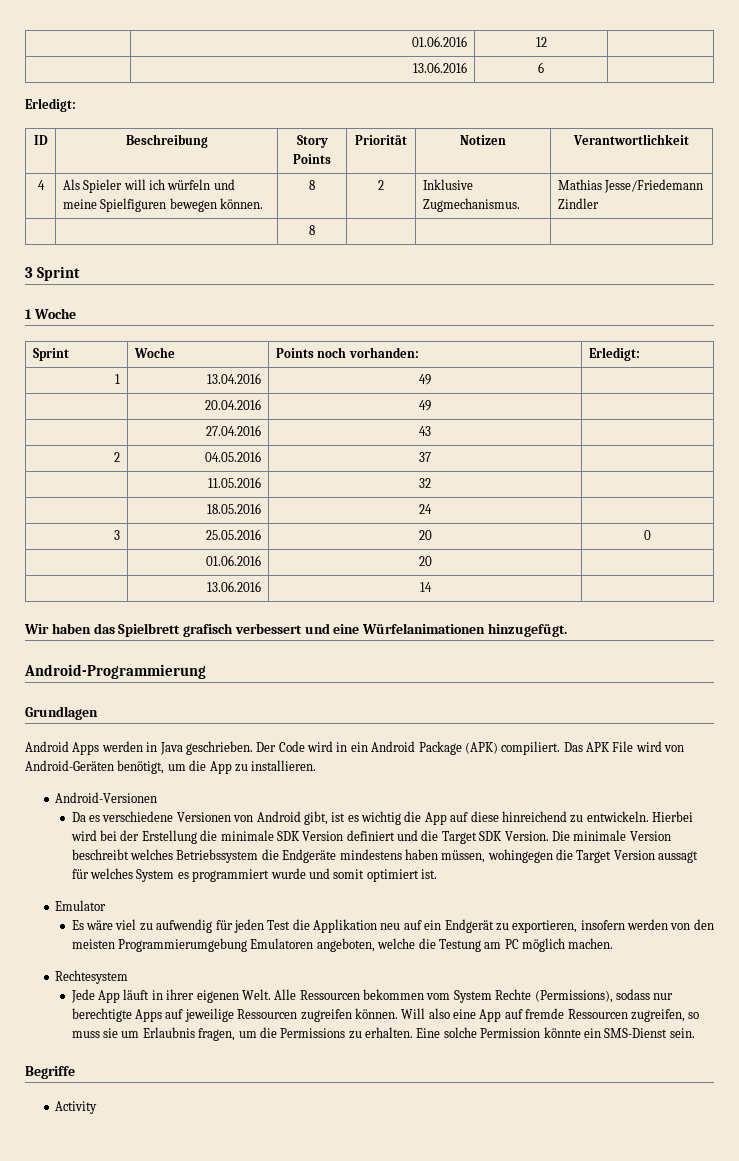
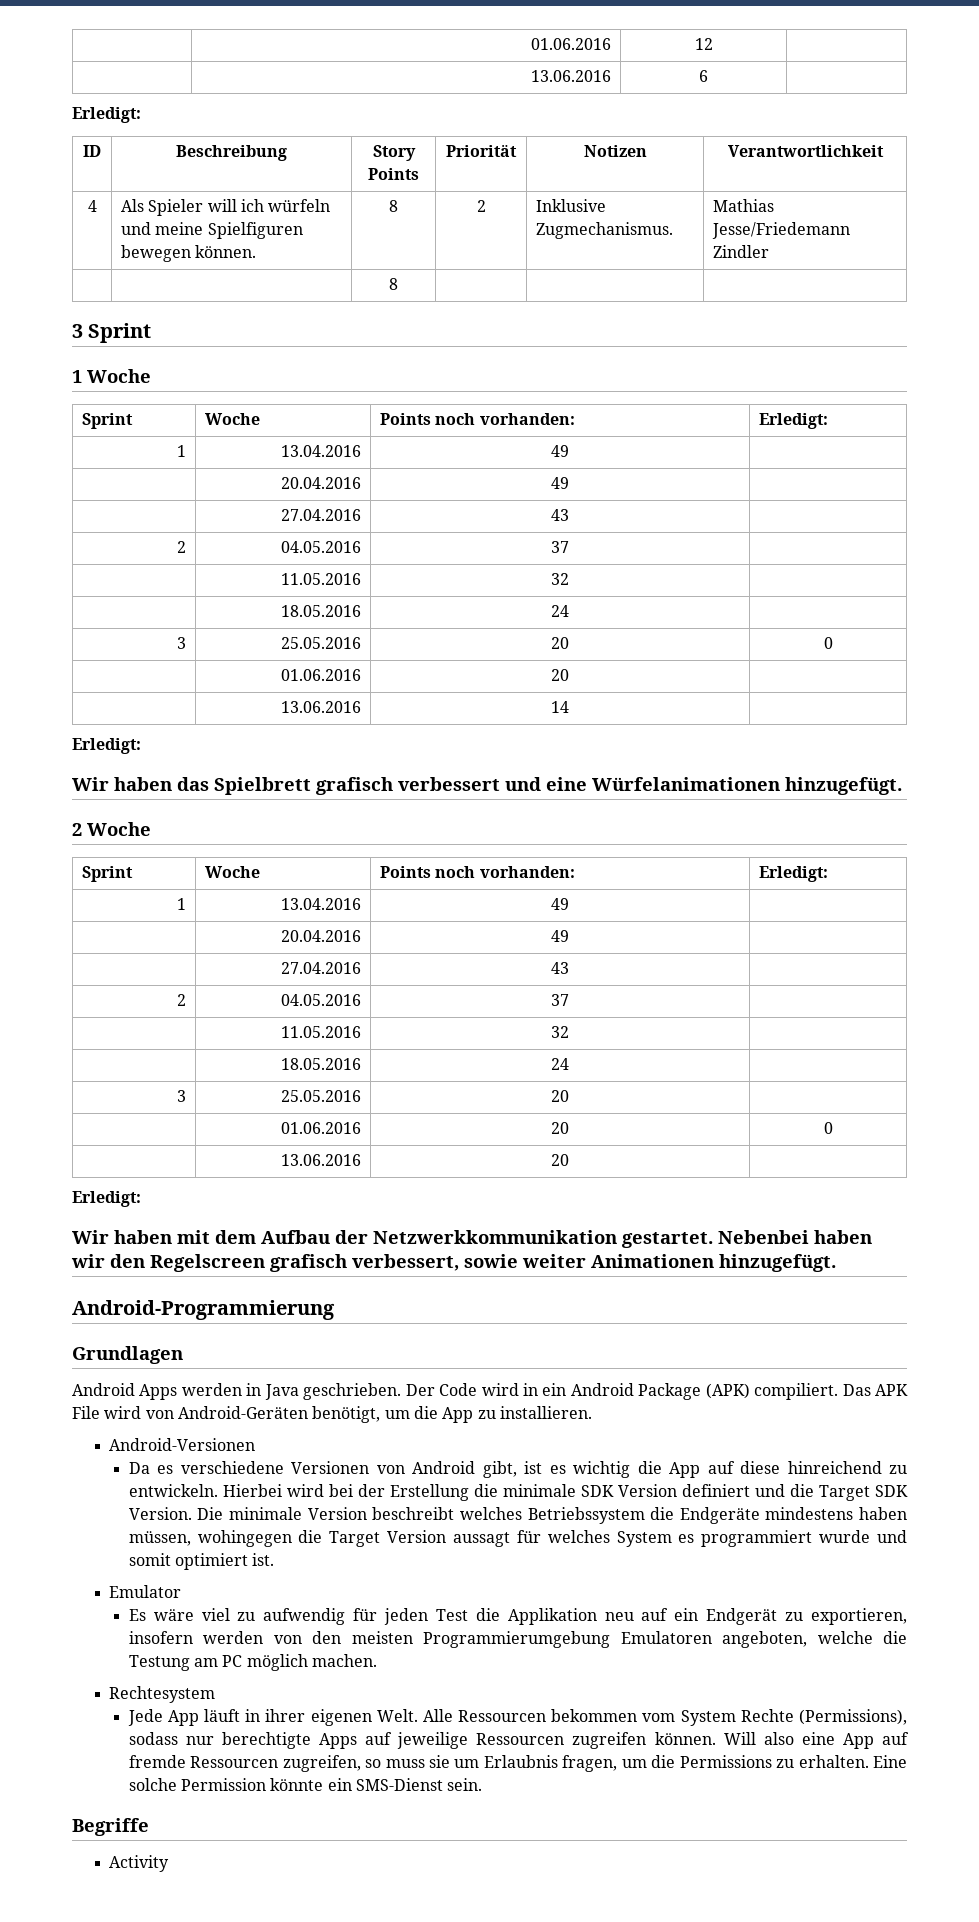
(432, 587) none -> [72,738,141,754] // Erledigt:
(568, 630) none -> [72,822,151,836] [82,866,134,882] [205,866,261,878] [380,866,575,878] [759,866,829,882] [176,898,186,910] [280,898,361,910] [551,898,569,910] [280,930,361,942] [551,930,569,942] [280,962,361,974] [551,962,569,974] [176,994,186,1006] [280,994,361,1006] [551,994,569,1006] [280,1026,361,1038] [551,1026,569,1038] [280,1058,361,1070] [551,1058,569,1070] [176,1090,186,1102] [280,1090,361,1102] [551,1090,569,1102] [280,1122,361,1134] [551,1122,569,1134] [823,1122,833,1134] [280,1154,361,1166] [551,1154,569,1166] [72,1191,141,1207] [72,1230,872,1248] [71,1254,836,1272] // 2 Woche // Sprint | Woche | Points noch vorhanden: | Erledigt: // 1 | 13.04.2016 | 49 | // | 20.04.2016 | 49 | // | 27.04.2016 | 43 | // 2 | 04.05.2016 | 37 | // | 11.05.2016 | 32 | // | 18.05.2016 | 24 | // 3 | 25.05.2016 | 20 | // | 01.06.2016 | 20 | 0 // | 13.06.2016 | 20 | // Erledigt: // Wir haben mit dem Aufbau der Netzwerkkommunikation gestartet. Nebenbei haben wir den Regelscreen grafisch verbessert, sowie weiter Animationen hinzugefügt.

